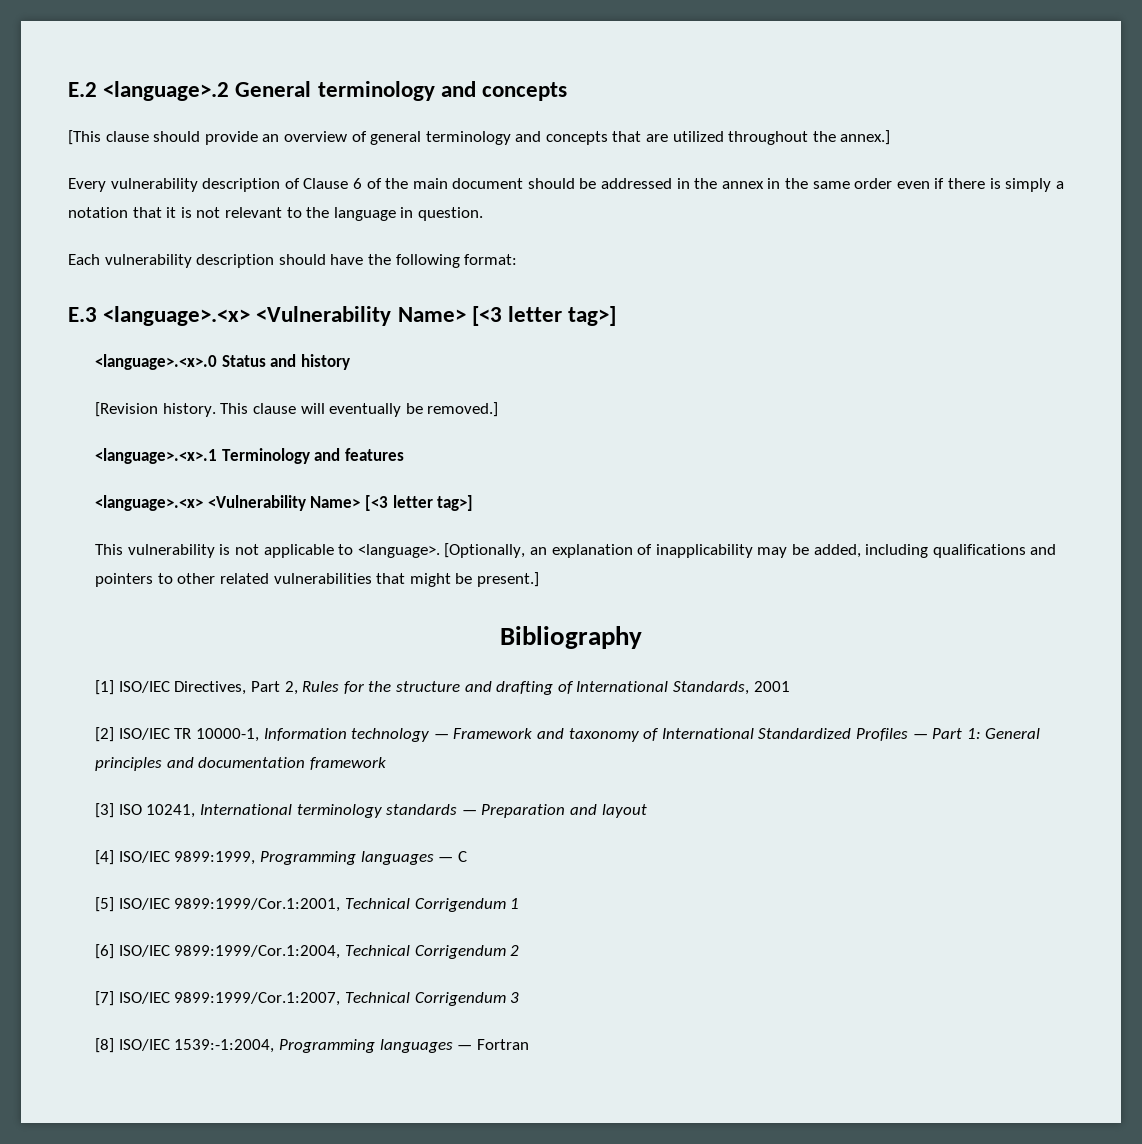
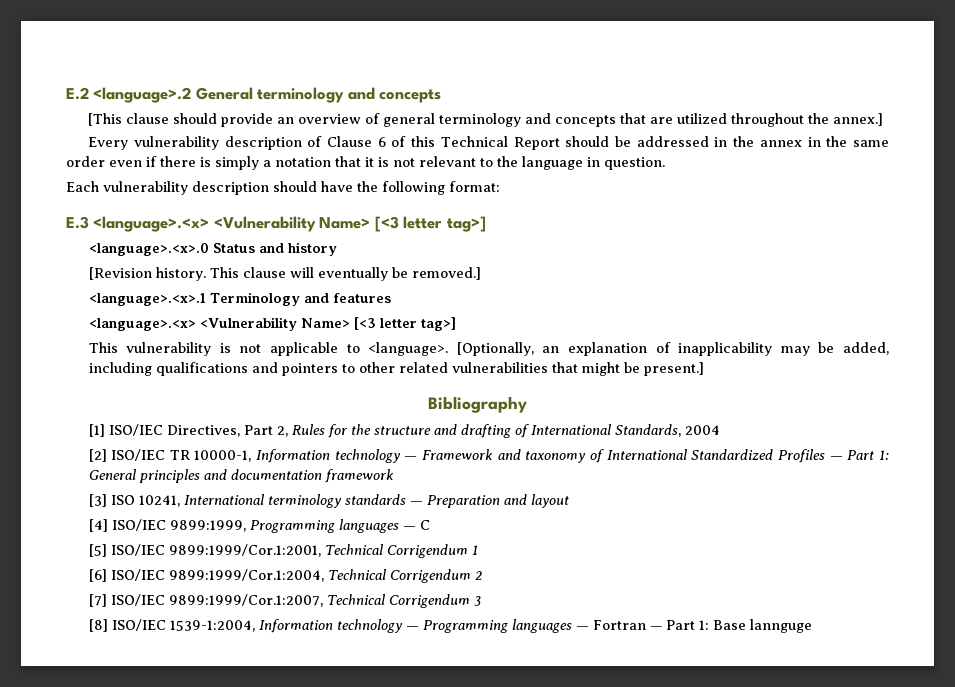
[385,178,524,189] the main document -> [411,136,560,150] this Technical Report
[753,681,790,692] 2001 -> [684,425,720,435] 2004
[174,1039,529,1053] 1539:-1:2004, Programming languages — Fortran -> [169,619,812,633] 1539-1:2004, Information technology — Programming languages — Fortran — Part 1: Base lannguge

